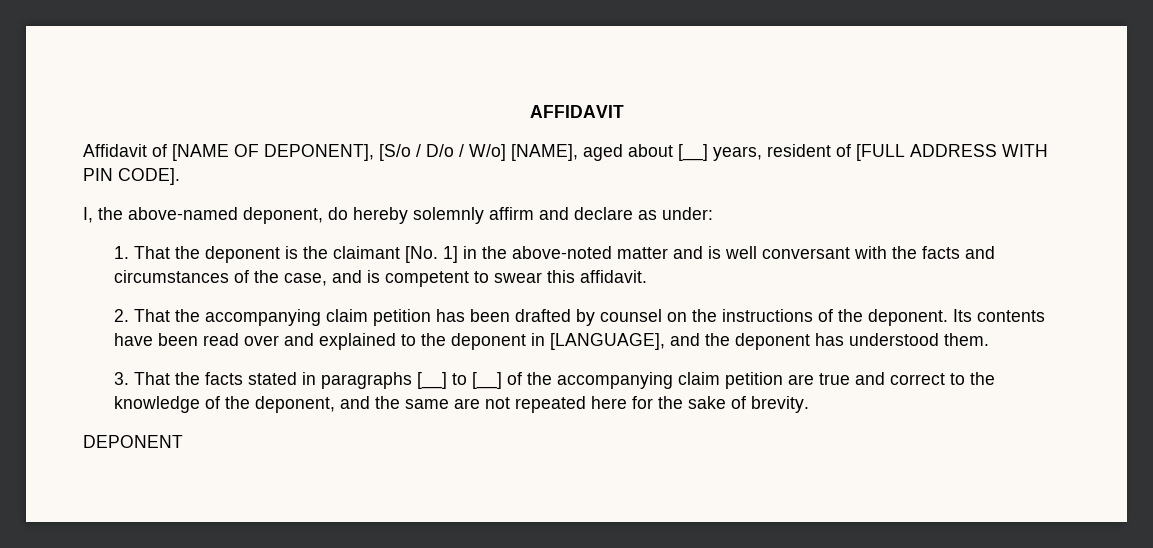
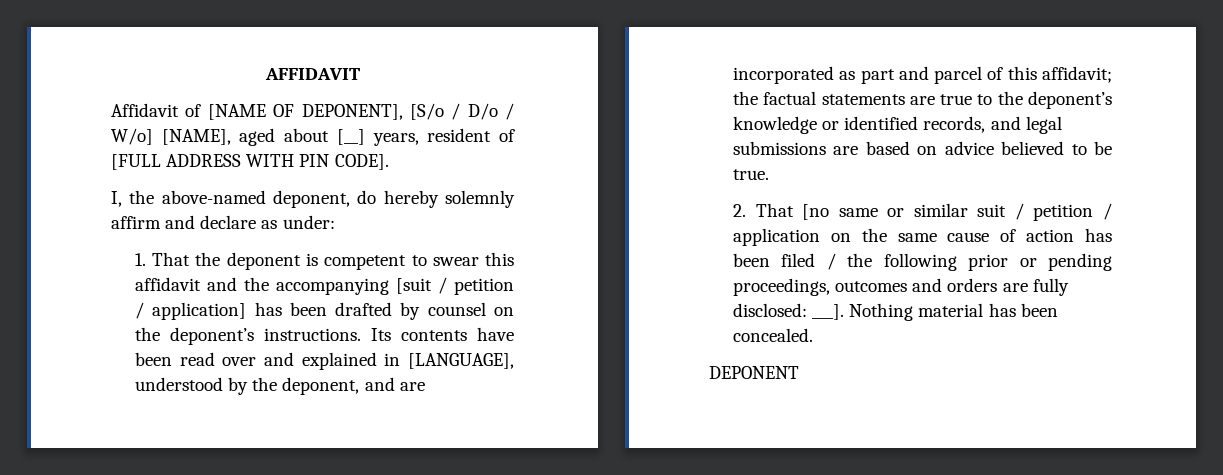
[303,246,996,263] [114,270,648,287] [114,309,432,326] the claimant [No. 1] in the above-noted matter and is well conversant with the facts and circumstances of the case, and is competent to swear this affidavit. // 2. That the accompanying claim petition -> [324,252,514,270] [134,277,514,295] [134,302,247,320] competent to swear this affidavit and the accompanying [suit / petition / application]
[722,309,949,326] instructions of the deponent. -> [169,327,361,345] deponent’s instructions.
[401,333,990,350] [114,372,996,389] [114,396,810,413] to the deponent in [LANGUAGE], and the deponent has understood them. // 3. That the facts stated in paragraphs [__] to [__] of the accompanying claim petition are true and correct to the knowledge of the deponent, and the same are not repeated here for the sake of brevity. -> [384,353,514,369] [134,377,425,395] [732,66,1112,84] [732,91,1112,109] [732,116,1062,134] [732,141,1112,155] [732,169,769,180] [732,203,1112,221] [732,228,1112,246] [732,253,1112,271] [732,278,1069,296] [732,303,1058,321] [732,328,813,342] in [LANGUAGE], understood by the deponent, and are incorporated as part and parcel of this affidavit; the factual statements are true to the deponent’s knowledge or identified records, and legal submissions are based on advice believed to be true. // 2. That [no same or similar suit / petition / application on the same cause of action has been filed / the following prior or pending proceedings, outcomes and orders are fully disclosed: ___]. Nothing material has been concealed.

